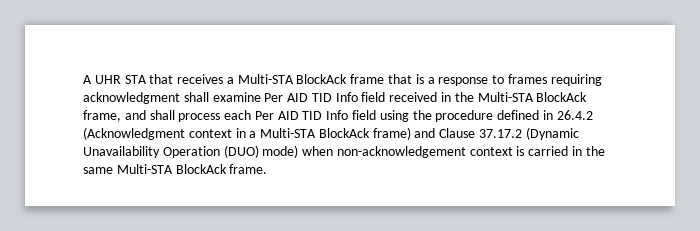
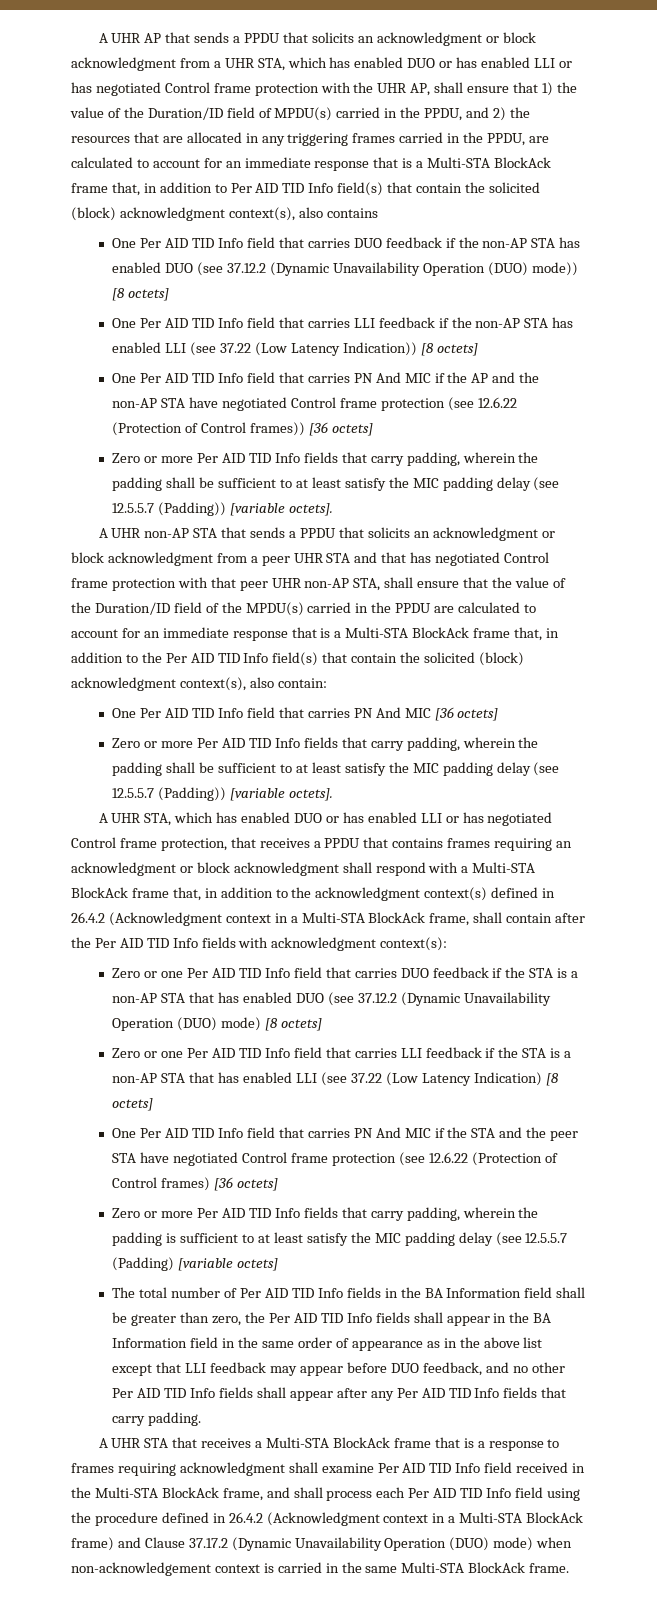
[83,75,121,84] A UHR -> [98,32,536,46] [71,57,572,71] [71,82,577,96] [70,107,530,121] [71,132,549,146] [71,157,552,171] [71,182,540,196] [71,207,378,221] [112,237,581,248] [112,262,578,276] [112,288,170,301] [112,317,574,328] [112,342,478,356] [112,372,540,383] [112,397,517,411] [112,422,374,436] [112,452,539,466] [112,477,560,491] [112,502,334,516] [98,527,555,541] [71,552,550,566] [71,577,566,591] [71,602,536,616] [71,627,559,641] [71,652,524,666] [71,677,327,691] [112,707,499,721] [112,737,539,751] [112,762,560,776] [112,787,334,801] [98,812,553,826] [71,837,573,851] [71,862,536,876] [71,887,556,901] [71,912,586,926] [71,937,448,951] [112,967,579,978] [112,992,551,1006] [112,1017,323,1031] [112,1047,572,1058] [112,1072,559,1086] [112,1098,154,1111] [112,1127,579,1141] [112,1152,558,1166] [112,1177,279,1191] [112,1207,539,1221] [112,1232,568,1246] [112,1257,279,1271] [112,1287,586,1298] [112,1312,552,1326] [112,1337,543,1351] [112,1362,565,1376] [112,1387,567,1401] [112,1412,202,1426] [98,1438,142,1448] A UHR AP that sends a PPDU that solicits an acknowledgment or block acknowledgment from a UHR STA, which has enabled DUO or has enabled LLI or has negotiated Control frame protection with the UHR AP, shall ensure that 1) the value of the Duration/ID field of MPDU(s) carried in the PPDU, and 2) the resources that are allocated in any triggering frames carried in the PPDU, are calculated to account for an immediate response that is a Multi-STA BlockAck frame that, in addition to Per AID TID Info field(s) that contain the solicited (block) acknowledgment context(s), also contains // One Per AID TID Info field that carries DUO feedback if the non-AP STA has enabled DUO (see 37.12.2 (Dynamic Unavailability Operation (DUO) mode)) [8 octets] // One Per AID TID Info field that carries LLI feedback if the non-AP STA has enabled LLI (see 37.22 (Low Latency Indication)) [8 octets] // One Per AID TID Info field that carries PN And MIC if the AP and the non-AP STA have negotiated Control frame protection (see 12.6.22 (Protection of Control frames)) [36 octets] // Zero or more Per AID TID Info fields that carry padding, wherein the padding shall be sufficient to at least satisfy the MIC padding delay (see 12.5.5.7 (Padding)) [variable octets]. // A UHR non-AP STA that sends a PPDU that solicits an acknowledgment or block acknowledgment from a peer UHR STA and that has negotiated Control frame protection with that peer UHR non-AP STA, shall ensure that the value of the Duration/ID field of the MPDU(s) carried in the PPDU are calculated to account for an immediate response that is a Multi-STA BlockAck frame that, in addition to the Per AID TID Info field(s) that contain the solicited (block) acknowledgment context(s), also contain: // One Per AID TID Info field that carries PN And MIC [36 octets] // Zero or more Per AID TID Info fields that carry padding, wherein the padding shall be sufficient to at least satisfy the MIC padding delay (see 12.5.5.7 (Padding)) [variable octets]. // A UHR STA, which has enabled DUO or has enabled LLI or has negotiated Control frame protection, that receives a PPDU that contains frames requiring an acknowledgment or block acknowledgment shall respond with a Multi-STA BlockAck frame that, in addition to the acknowledgment context(s) defined in 26.4.2 (Acknowledgment context in a Multi-STA BlockAck frame, shall contain after the Per AID TID Info fields with acknowledgment context(s): // Zero or one Per AID TID Info field that carries DUO feedback if the STA is a non-AP STA that has enabled DUO (see 37.12.2 (Dynamic Unavailability Operation (DUO) mode) [8 octets] // Zero or one Per AID TID Info field that carries LLI feedback if the STA is a non-AP STA that has enabled LLI (see 37.22 (Low Latency Indication) [8 octets] // One Per AID TID Info field that carries PN And MIC if the STA and the peer STA have negotiated Control frame protection (see 12.6.22 (Protection of Control frames) [36 octets] // Zero or more Per AID TID Info fields that carry padding, wherein the padding is sufficient to at least satisfy the MIC padding delay (see 12.5.5.7 (Padding) [variable octets] // The total number of Per AID TID Info fields in the BA Information field shall be greater than zero, the Per AID TID Info fields shall appear in the BA Information field in the same order of appearance as in the above list except that LLI feedback may appear before DUO feedback, and no other Per AID TID Info fields shall appear after any Per AID TID Info fields that carry padding. // A UHR

